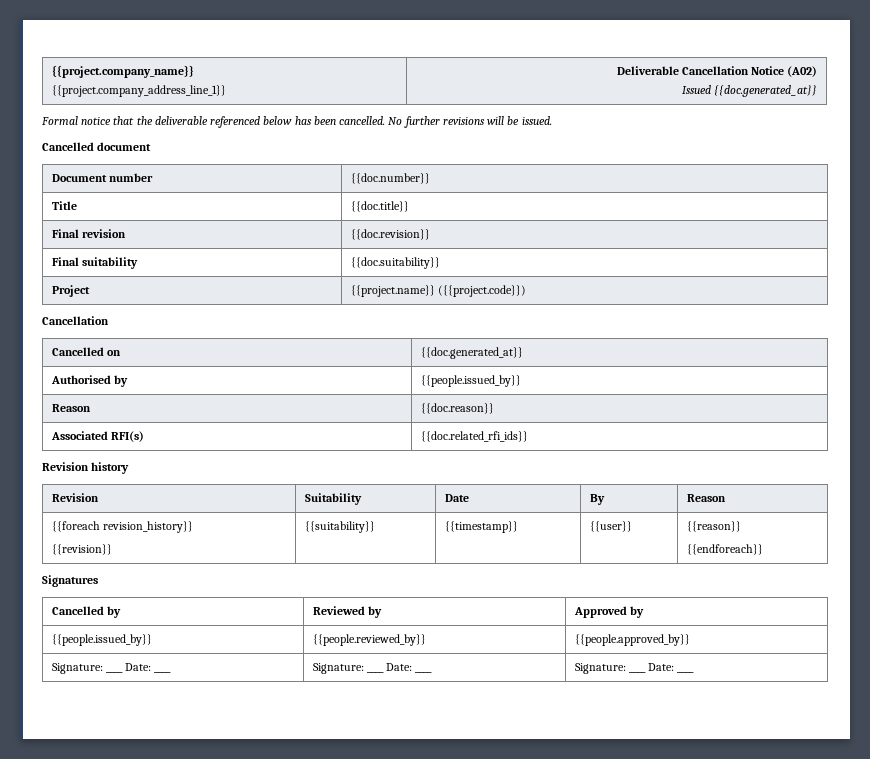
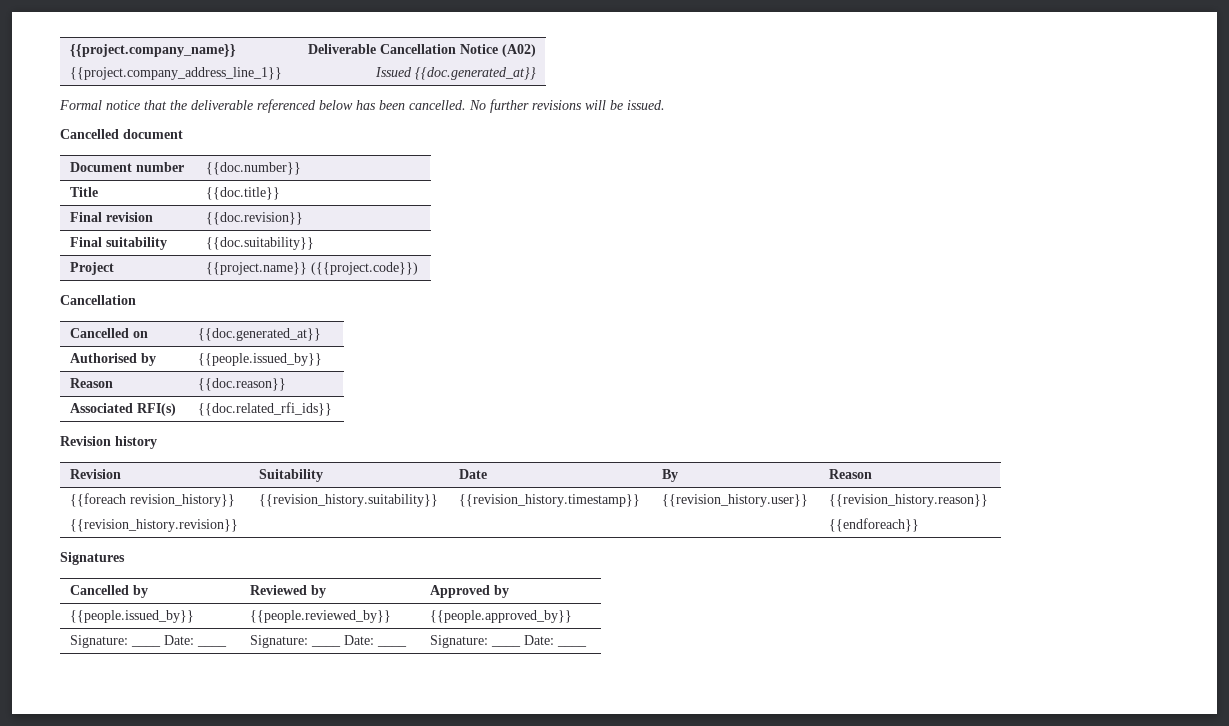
[51,544,112,555] [304,521,375,533] [444,521,518,533] [589,521,632,532] [686,521,741,532] {{revision}} | {{suitability}} | {{timestamp}} | {{user}} | {{reason}} -> [70,519,239,532] [259,494,439,507] [459,494,641,507] [662,494,809,507] [829,494,989,507] {{revision_history.revision}} | {{revision_history.suitability}} | {{revision_history.timestamp}} | {{revision_history.user}} | {{revision_history.reason}}

